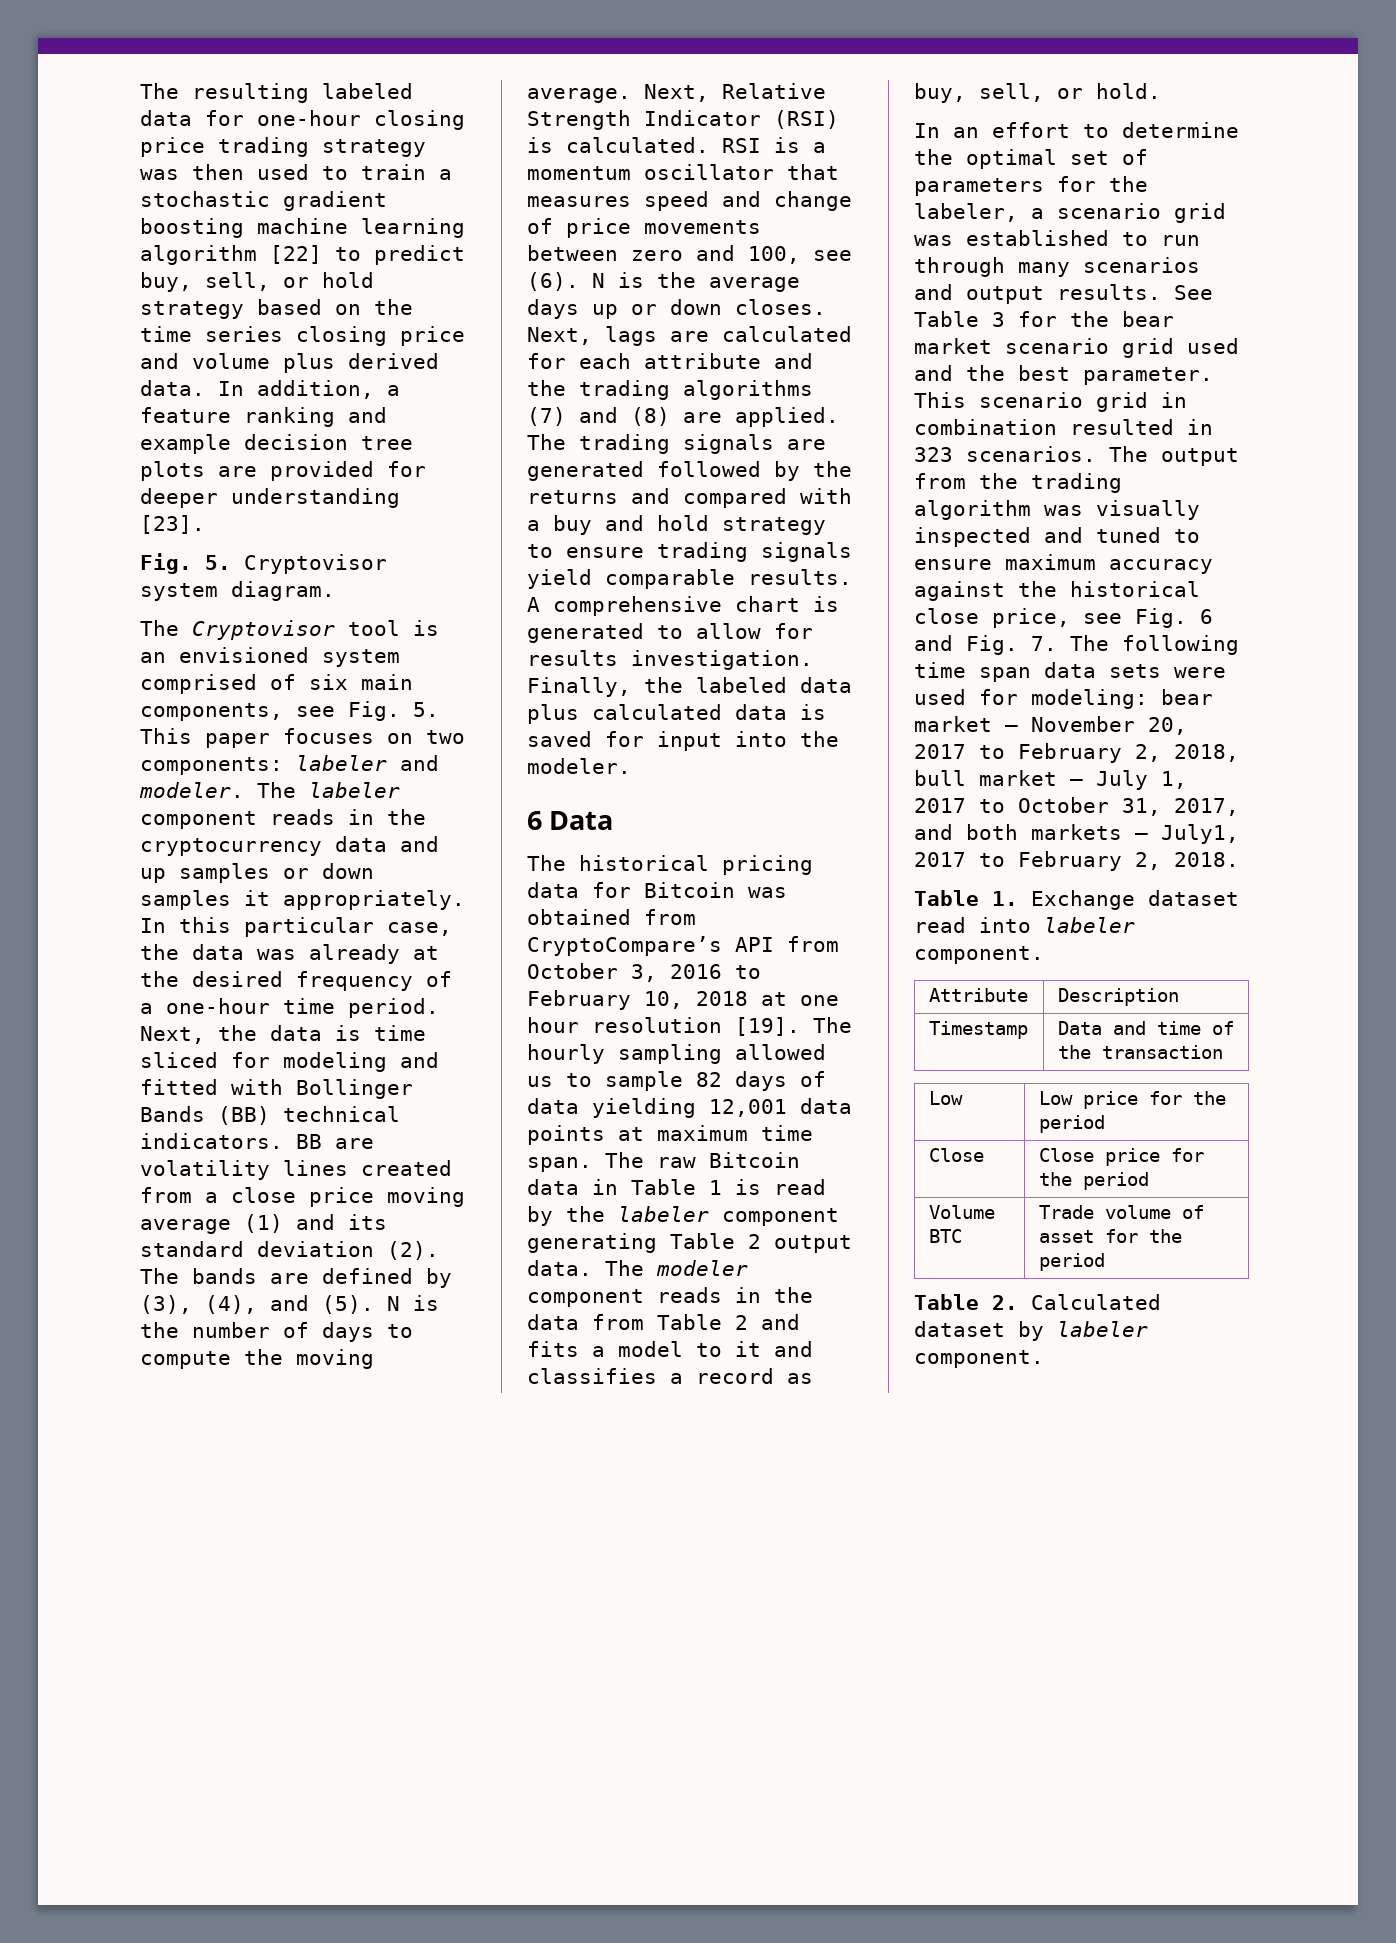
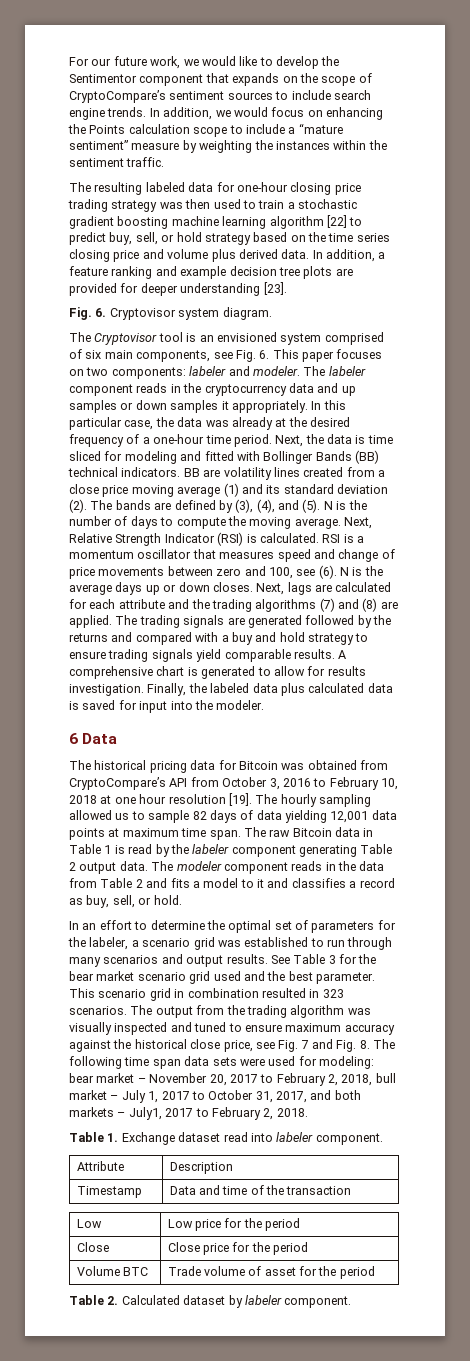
(140, 91) none -> [69,56,340,69] [69,73,372,86] [69,90,371,103] [69,107,383,120] [68,123,343,137] [69,140,387,153] [69,157,165,167] For our future work, we would like to develop the Sentimentor component that expands on the scope of CryptoCompare’s sentiment sources to include search engine trends. In addition, we would focus on enhancing the Points calculation scope to include a “mature sentiment” measure by weighting the instances within the sentiment traffic. //
[205,555,231,570] 5. -> [95,308,107,317] 6.
[413,702,439,717] 5. -> [259,350,270,359] 6.
[1200,609,1213,624] 6 -> [300,1040,309,1049] 7
[1031,636,1057,651] 7. -> [359,1040,370,1049] 8.

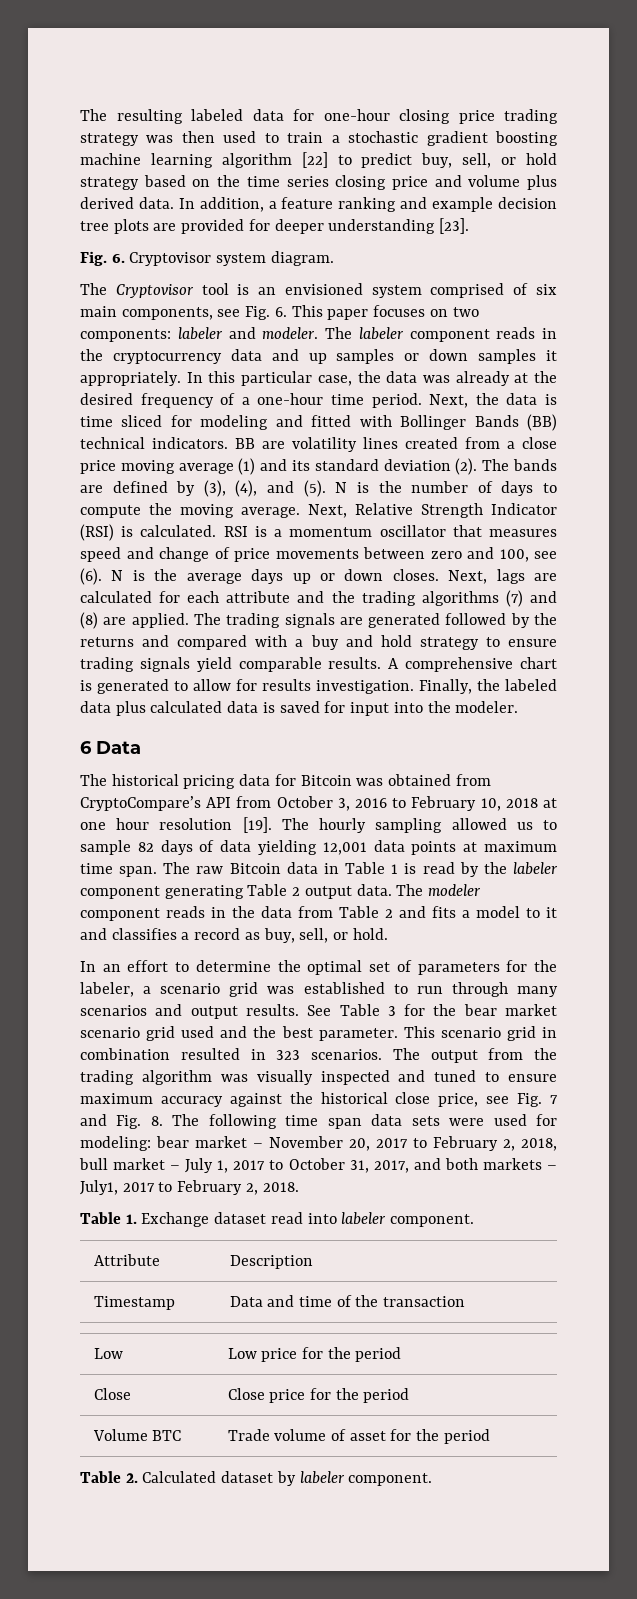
[69,56,340,69] [69,73,372,86] [69,90,371,103] [69,107,383,120] [68,123,343,137] [69,140,387,153] [69,157,165,167] For our future work, we would like to develop the Sentimentor component that expands on the scope of CryptoCompare’s sentiment sources to include search engine trends. In addition, we would focus on enhancing the Points calculation scope to include a “mature sentiment” measure by weighting the instances within the sentiment traffic. // -> (80, 115) none

